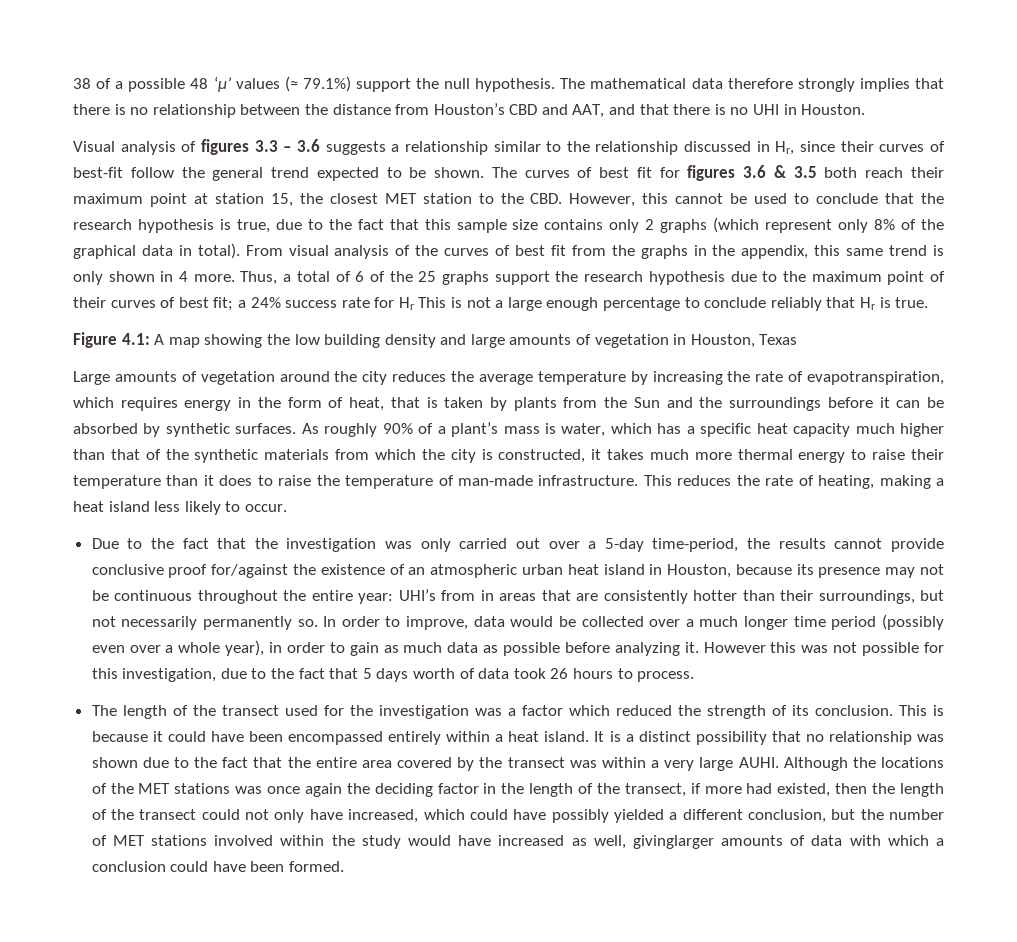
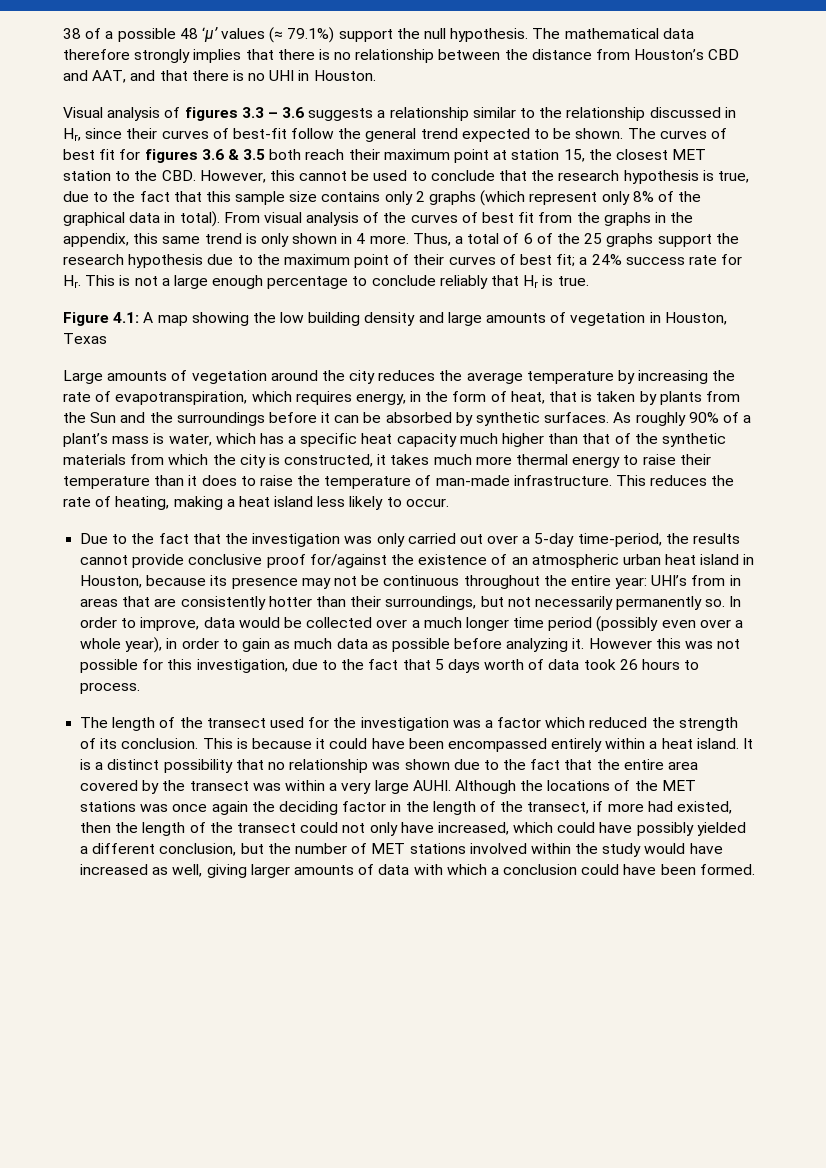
[398,297,414,310] Hr -> [63,275,81,288] Hr.
[184,400,232,411] energy -> [355,393,406,405] energy,
[632,835,714,849] givinglarger -> [206,864,290,878] giving larger

